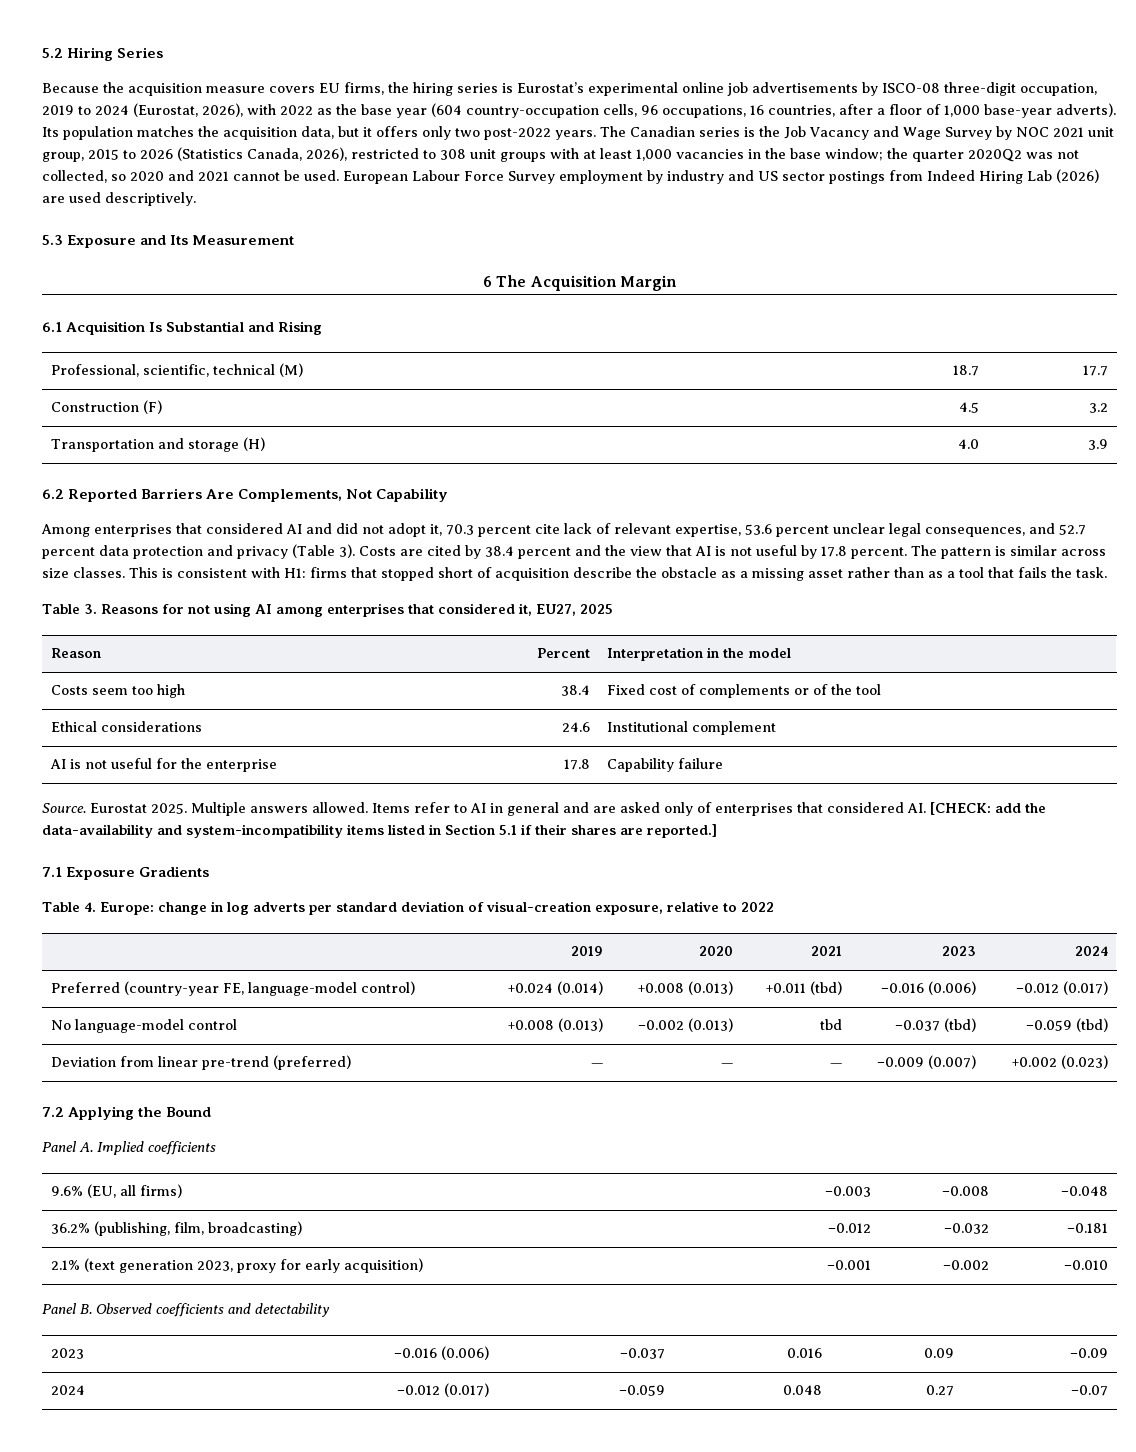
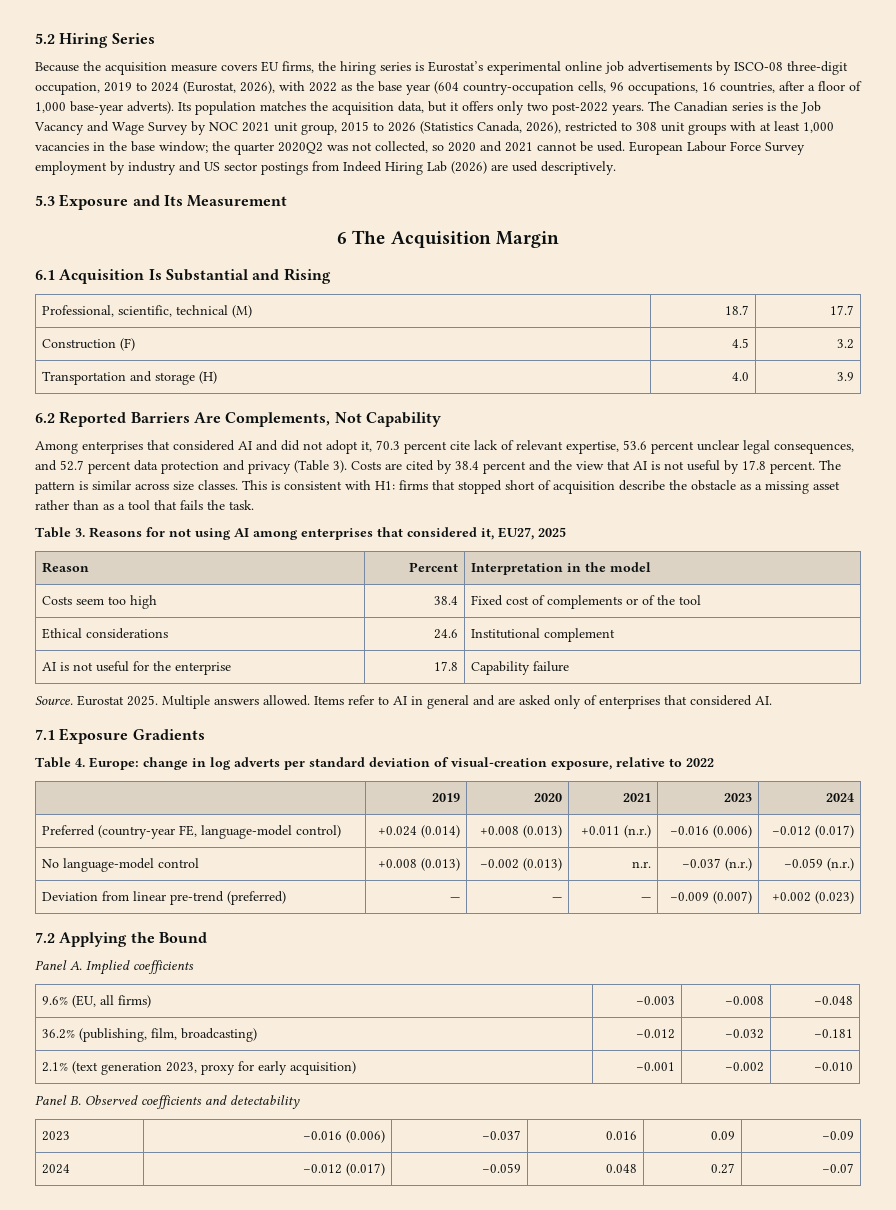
[930,802,1046,815] [42,824,717,838] [CHECK: add the data-availability and system-incompatibility items listed in Section 5.1 if their shares are reported.] -> (772, 700) none
[810,981,843,995] (tbd) -> [624,825,652,838] (n.r.)
[820,1019,843,1030] [895,1018,977,1032] [1026,1018,1109,1032] tbd | −0.037 (tbd) | −0.059 (tbd) -> [632,861,652,868] [682,858,753,871] [784,858,855,871] n.r. | −0.037 (n.r.) | −0.059 (n.r.)

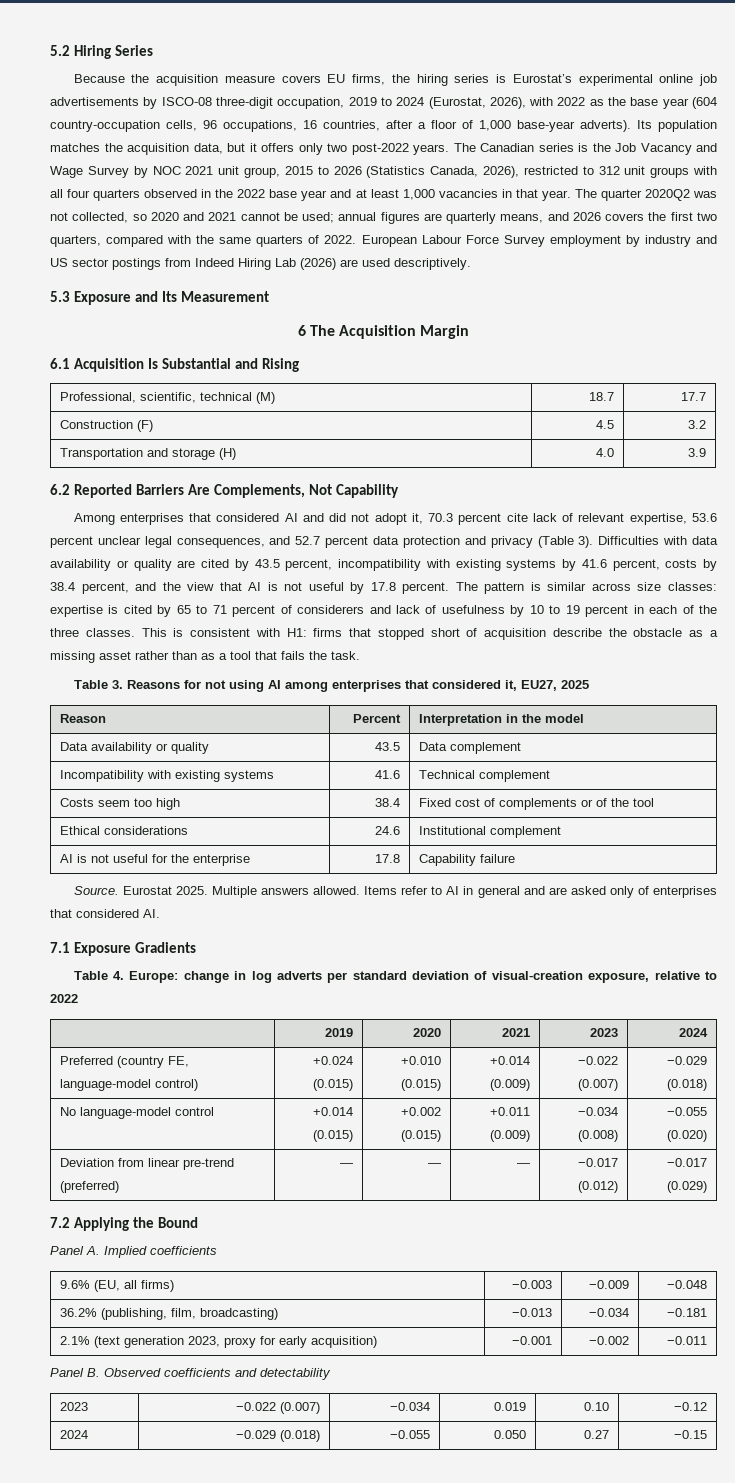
[636,122,657,131] 308 -> [598,166,620,175] 312
(756, 126) none -> [50,189,352,201] all four quarters observed in the 2022 base year and
[109,141,230,153] the base window; the -> [515,189,597,201] that year. The
[597,141,625,152] used. -> [302,212,718,224] [50,235,357,247] used; annual figures are quarterly means, and 2026 covers the first two quarters, compared with the same quarters of 2022.
[351,460,526,474] Costs are cited by 38.4 percent -> [598,536,719,545] [50,559,717,571] [50,582,129,594] Difficulties with data availability or quality are cited by 43.5 percent, incompatibility with existing systems by 41.6 percent, costs by 38.4 percent,
(194, 486) none -> [667,582,717,591] [50,605,718,617] [50,628,79,637] classes: expertise is cited by 65 to 71 percent of considerers and lack of usefulness by 10 to 19 percent in each of the three
(651, 567) none -> [59,742,209,754] [375,742,401,751] [418,742,521,754] [59,770,274,782] [375,770,401,779] [418,770,550,782] // Data availability or quality | 43.5 | Data complement // Incompatibility with existing systems | 41.6 | Technical complement
[97,825,175,839] (country-year -> [116,1056,164,1068] (country
[421,825,461,838] [480,825,563,838] [581,825,652,838] [670,825,753,838] [772,825,855,838] [41,858,199,872] [378,858,461,871] [480,858,563,871] [632,861,652,868] [682,858,753,871] [784,858,855,871] (0.014) | +0.008 (0.013) | +0.011 (n.r.) | −0.016 (0.006) | −0.012 (0.017) // No language-model control | +0.008 (0.013) | −0.002 (0.013) | n.r. | −0.037 (n.r.) | −0.059 (n.r.) -> [313,1079,354,1091] [401,1056,442,1065] [401,1079,442,1091] [490,1056,531,1065] [490,1079,531,1091] [578,1056,619,1065] [578,1079,619,1091] [667,1056,708,1065] [667,1079,708,1091] [59,1107,214,1119] [313,1107,354,1116] [313,1130,354,1142] [401,1107,442,1116] [401,1130,442,1142] [490,1107,531,1116] [490,1130,531,1142] [578,1107,619,1116] [578,1130,619,1142] [667,1107,708,1116] [667,1130,708,1142] (0.015) | +0.010 (0.015) | +0.014 (0.009) | −0.022 (0.007) | −0.029 (0.018) // No language-model control | +0.014 (0.015) | +0.002 (0.015) | +0.011 (0.009) | −0.034 (0.008) | −0.055 (0.020)
[670,891,753,904] [772,891,855,904] −0.009 (0.007) | +0.002 (0.023) -> [578,1158,619,1167] [578,1181,619,1193] [667,1158,708,1167] [667,1181,708,1193] −0.017 (0.012) | −0.017 (0.029)
[725,996,765,1005] −0.008 -> [589,1280,630,1289] −0.009
[636,1029,676,1039] [725,1029,765,1039] −0.012 | −0.032 -> [512,1308,553,1317] [589,1308,630,1317] −0.013 | −0.034
[814,1062,854,1071] −0.010 -> [667,1336,708,1345] −0.011
[303,1130,386,1143] [482,1130,522,1140] [606,1131,638,1140] [711,1131,736,1140] [822,1131,855,1140] [41,1164,70,1174] [303,1163,386,1176] [482,1163,522,1173] [606,1164,638,1173] −0.016 (0.006) | −0.037 | 0.016 | 0.09 | −0.09 // 2024 | −0.012 (0.017) | −0.059 | 0.048 -> [236,1402,321,1414] [390,1402,431,1411] [494,1402,527,1411] [584,1402,610,1411] [674,1402,708,1411] [59,1430,88,1439] [236,1430,321,1442] [390,1430,431,1439] [494,1430,527,1439] −0.022 (0.007) | −0.034 | 0.019 | 0.10 | −0.12 // 2024 | −0.029 (0.018) | −0.055 | 0.050
[822,1163,855,1173] −0.07 -> [674,1430,708,1439] −0.15

